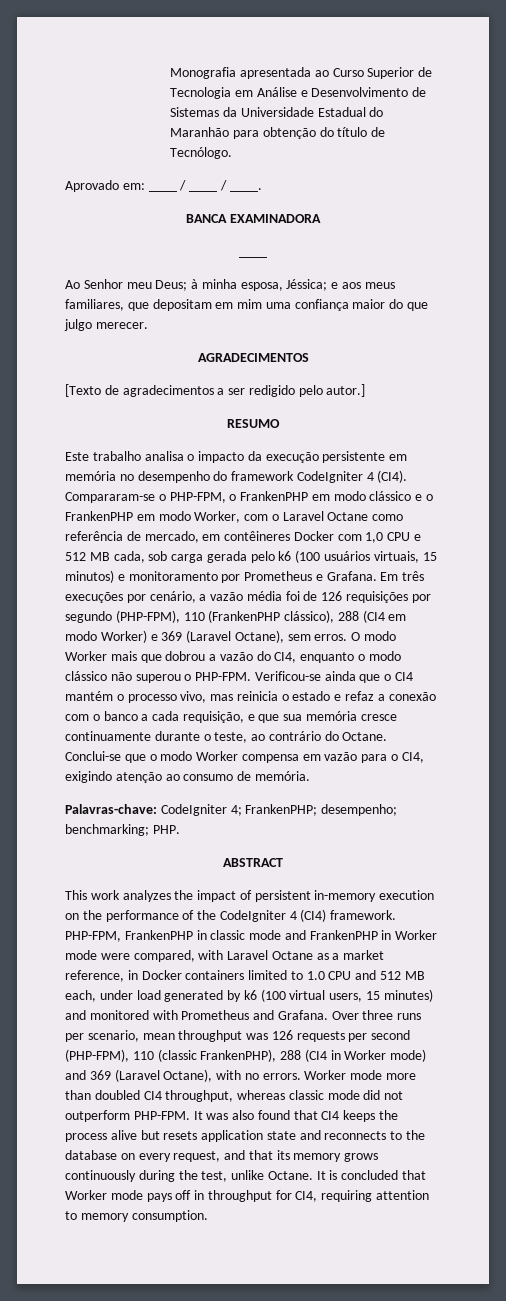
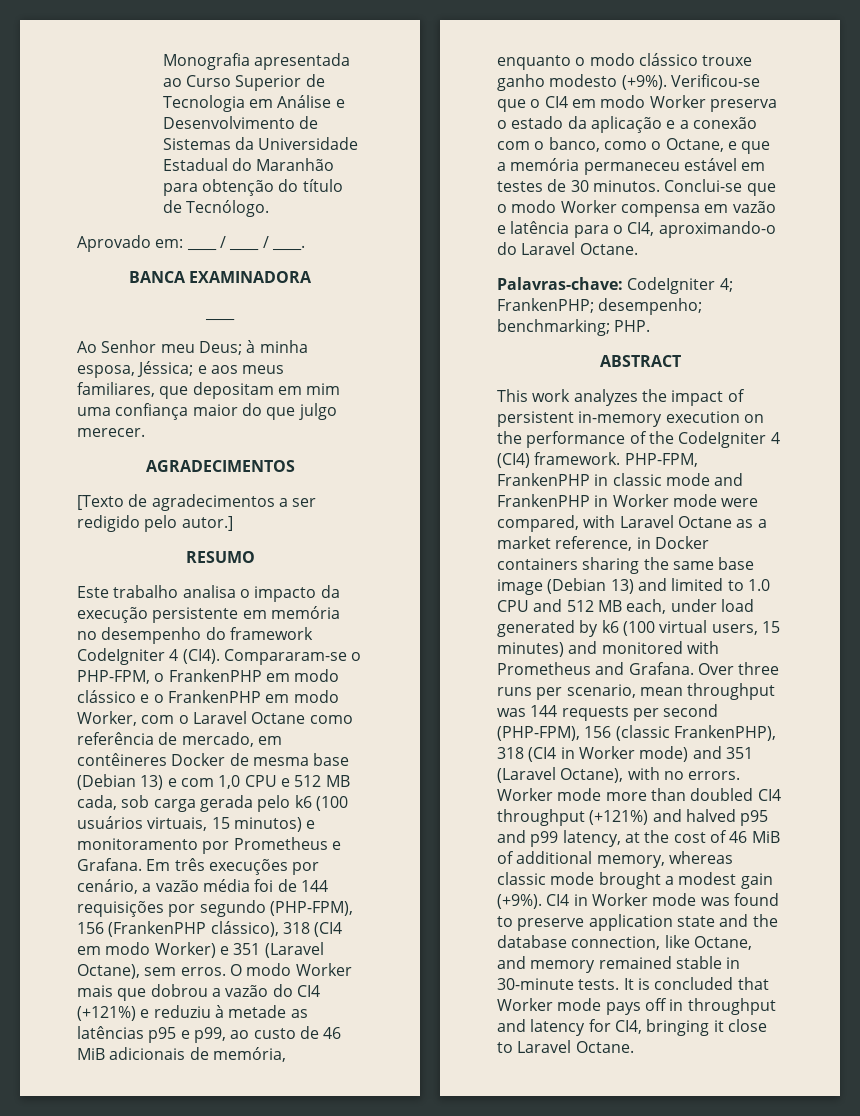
(334, 536) none -> [229,753,350,766] [77,774,177,790] de mesma base (Debian 13) e
[321,591,343,601] 126 -> [300,880,328,892] 144
[183,612,205,621] 110 -> [77,922,104,934] 156
[337,611,359,621] 288 -> [282,922,310,934] 318
[161,631,183,641] 369 -> [233,943,261,955] 351
[274,651,401,663] [65,671,414,683] [65,691,436,703] [65,711,397,723] [65,731,388,743] CI4, enquanto o modo clássico não superou o PHP-FPM. Verificou-se ainda que o CI4 mantém o processo vivo, mas reinicia o estado e refaz a conexão com o banco a cada requisição, e que sua memória cresce continuamente durante o teste, ao contrário do Octane. -> [296,985,320,997] [77,1005,308,1021] [77,1026,342,1043] [77,1047,286,1062] [497,53,753,70] [497,74,760,91] [497,95,777,112] [497,116,757,133] [497,137,771,154] [497,158,766,175] [497,179,660,192] CI4 (+121%) e reduziu à metade as latências p95 e p99, ao custo de 46 MiB adicionais de memória, enquanto o modo clássico trouxe ganho modesto (+9%). Verificou-se que o CI4 em modo Worker preserva o estado da aplicação e a conexão com o banco, como o Octane, e que a memória permaneceu estável em testes de 30 minutos.
(358, 756) none -> [497,221,570,234] e latência
[65,771,310,783] exigindo atenção ao consumo de memória. -> [658,221,776,238] [497,242,638,255] aproximando-o do Laravel Octane.
(245, 975) none -> [582,557,755,574] [497,578,667,595] sharing the same base image (Debian 13) and
[271,1030,293,1040] 126 -> [530,705,558,717] 144
[132,1051,154,1060] 110 -> [584,726,612,738] 156
[280,1050,302,1060] 288 -> [497,747,524,759] 318
[89,1070,111,1080] 369 -> [725,747,753,759] 351
[165,1090,404,1102] [65,1110,399,1122] [65,1130,426,1142] [65,1150,379,1162] [65,1170,313,1182] throughput, whereas classic mode did not outperform PHP-FPM. It was also found that CI4 keeps the process alive but resets application state and reconnects to the database on every request, and that its memory grows continuously during the test, unlike Octane. -> [497,809,769,826] [497,830,780,847] [497,851,733,868] [497,872,773,889] [497,893,779,909] [497,914,778,931] [497,935,752,950] [497,956,741,973] [497,978,620,990] throughput (+121%) and halved p95 and p99 latency, at the cost of 46 MiB of additional memory, whereas classic mode brought a modest gain (+9%). CI4 in Worker mode was found to preserve application state and the database connection, like Octane, and memory remained stable in 30-minute tests.
[275,1190,430,1202] [65,1210,208,1222] for CI4, requiring attention to memory consumption. -> [497,1019,767,1036] [497,1040,634,1053] and latency for CI4, bringing it close to Laravel Octane.

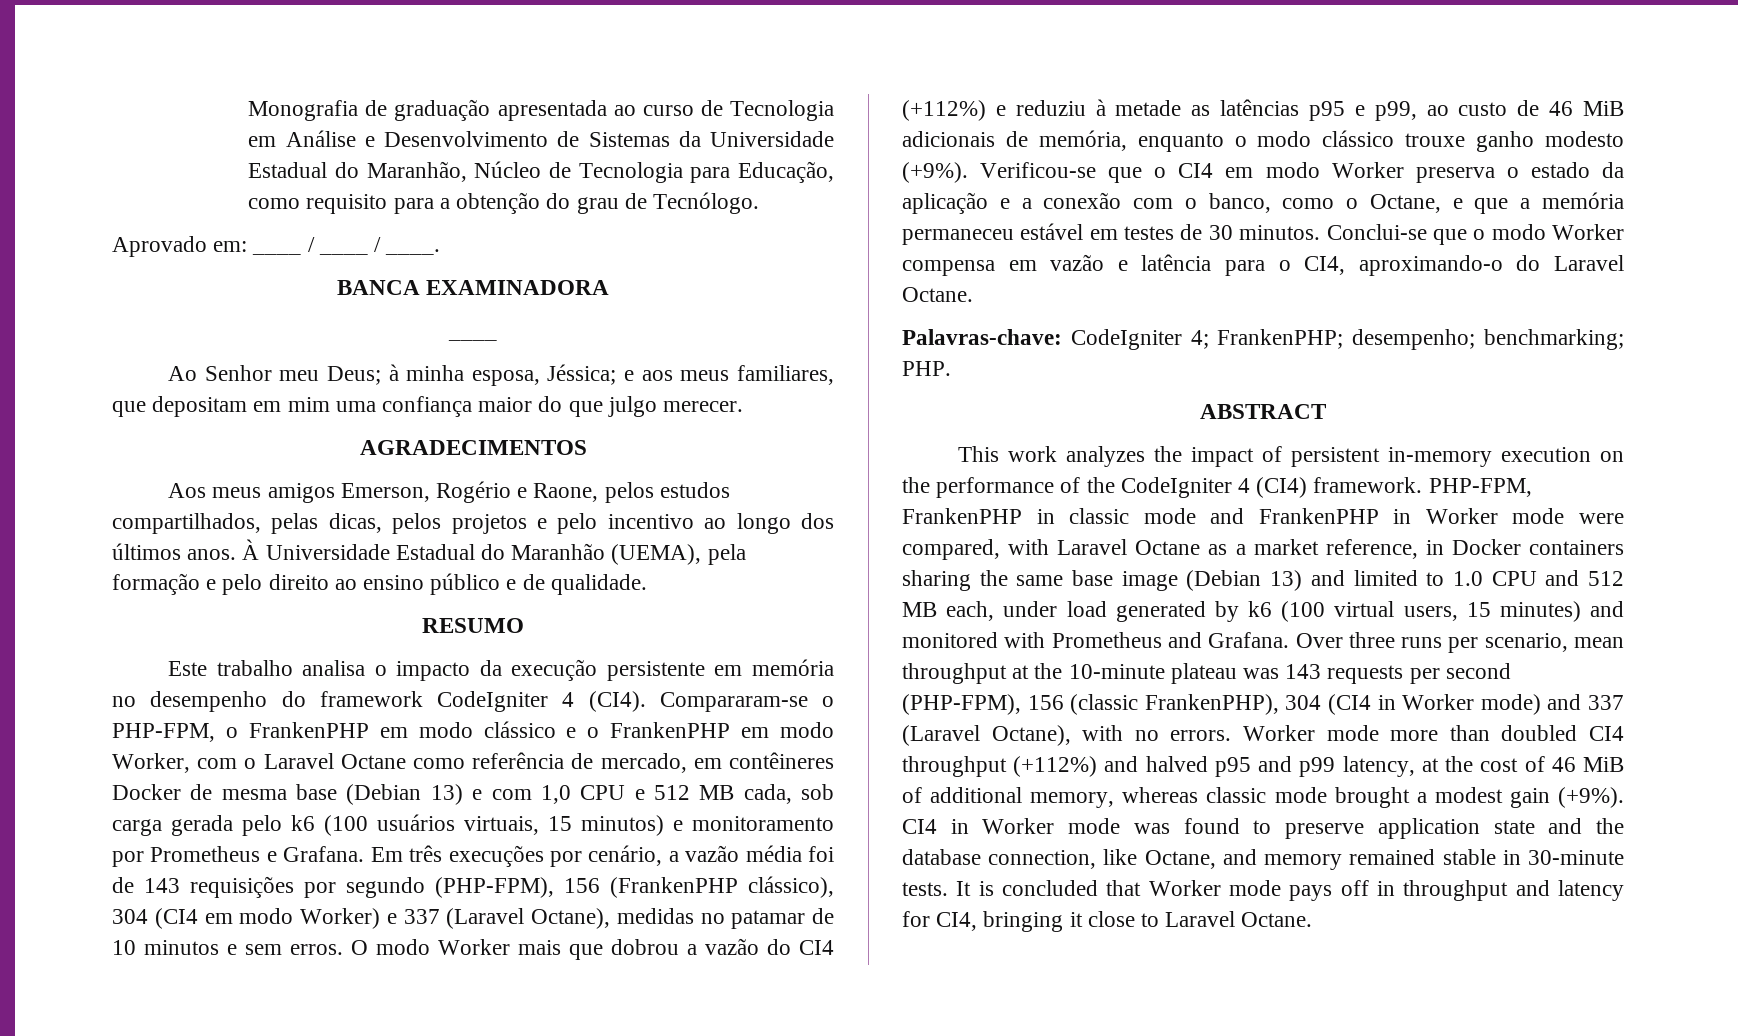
[254,53,351,70] [162,75,302,91] apresentada ao Curso Superior -> [365,99,694,121] de graduação apresentada ao curso
[256,158,335,171] [162,183,198,196] Maranhão para -> [366,161,834,183] [248,194,450,214] Maranhão, Núcleo de Tecnologia para Educação, como requisito para a
[302,179,343,192] título -> [576,197,619,214] grau
[77,494,317,511] [77,515,233,532] [Texto de agradecimentos a ser redigido pelo autor.] -> [168,481,730,503] [112,513,834,534] [112,539,746,565] [112,573,647,595] Aos meus amigos Emerson, Rogério e Raone, pelos estudos compartilhados, pelas dicas, pelos projetos e pelo incentivo ao longo dos últimos anos. À Universidade Estadual do Maranhão (UEMA), pela formação e pelo direito ao ensino público e de qualidade.
[300,880,328,892] 144 -> [144,878,180,893] 143
[282,922,310,934] 318 -> [112,909,148,924] 304
[233,942,324,958] [77,964,140,979] 351 (Laravel Octane), -> [403,908,834,929] [112,940,237,955] 337 (Laravel Octane), medidas no patamar de 10 minutos e
[77,1006,136,1021] (+121%) -> [902,100,986,121] (+112%)
[497,705,558,717] was 144 -> [1012,663,1322,684] at the 10-minute plateau was 143
[497,747,524,759] 318 -> [1285,695,1322,710] 304
[725,747,753,759] 351 -> [1588,695,1624,710] 337
[589,810,649,825] (+121%) -> [1013,756,1098,777] (+112%)

